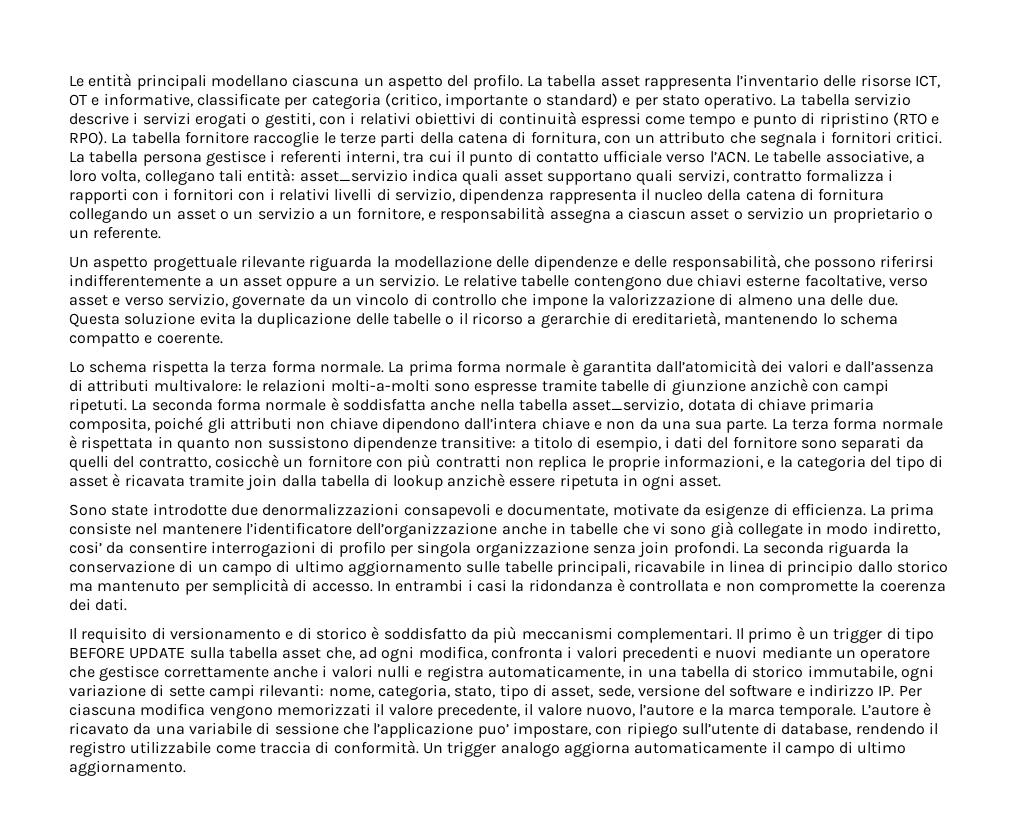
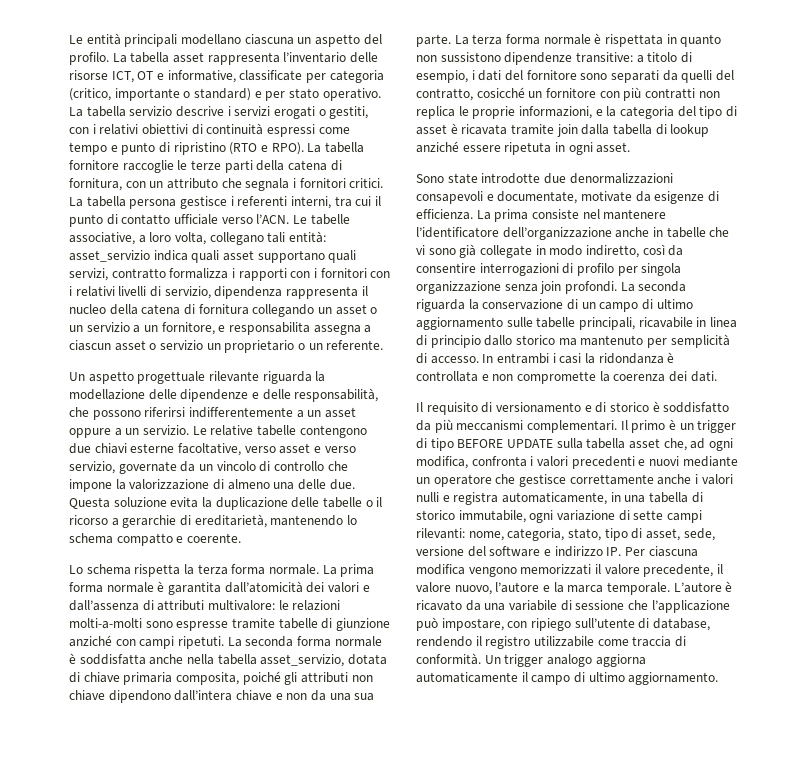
[440,206,546,223] responsabilità -> [228,322,310,335] responsabilita
[749,378,808,392] anzichè -> [69,635,112,647] anziché
[214,454,279,468] cosicchè -> [476,87,525,98] cosicché
[446,473,505,487] anzichè -> [416,141,459,153] anziché
[69,541,102,554] cosi’ -> [642,244,665,255] così
[477,724,509,738] puo’ -> [416,617,438,631] può

